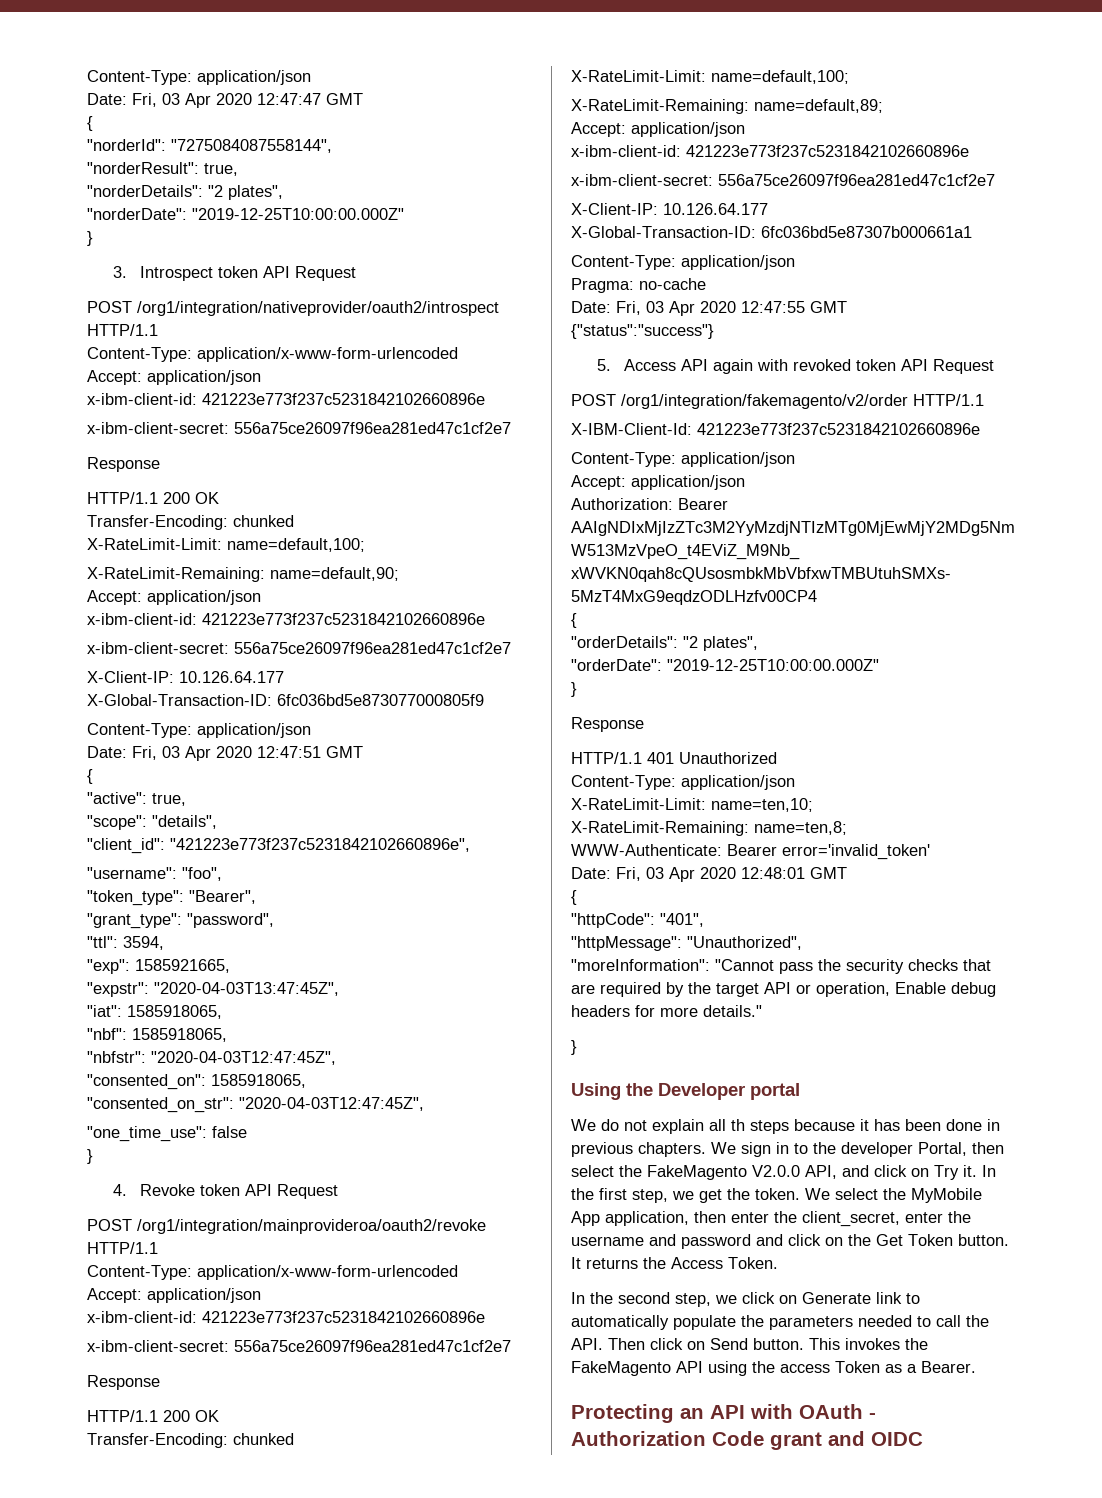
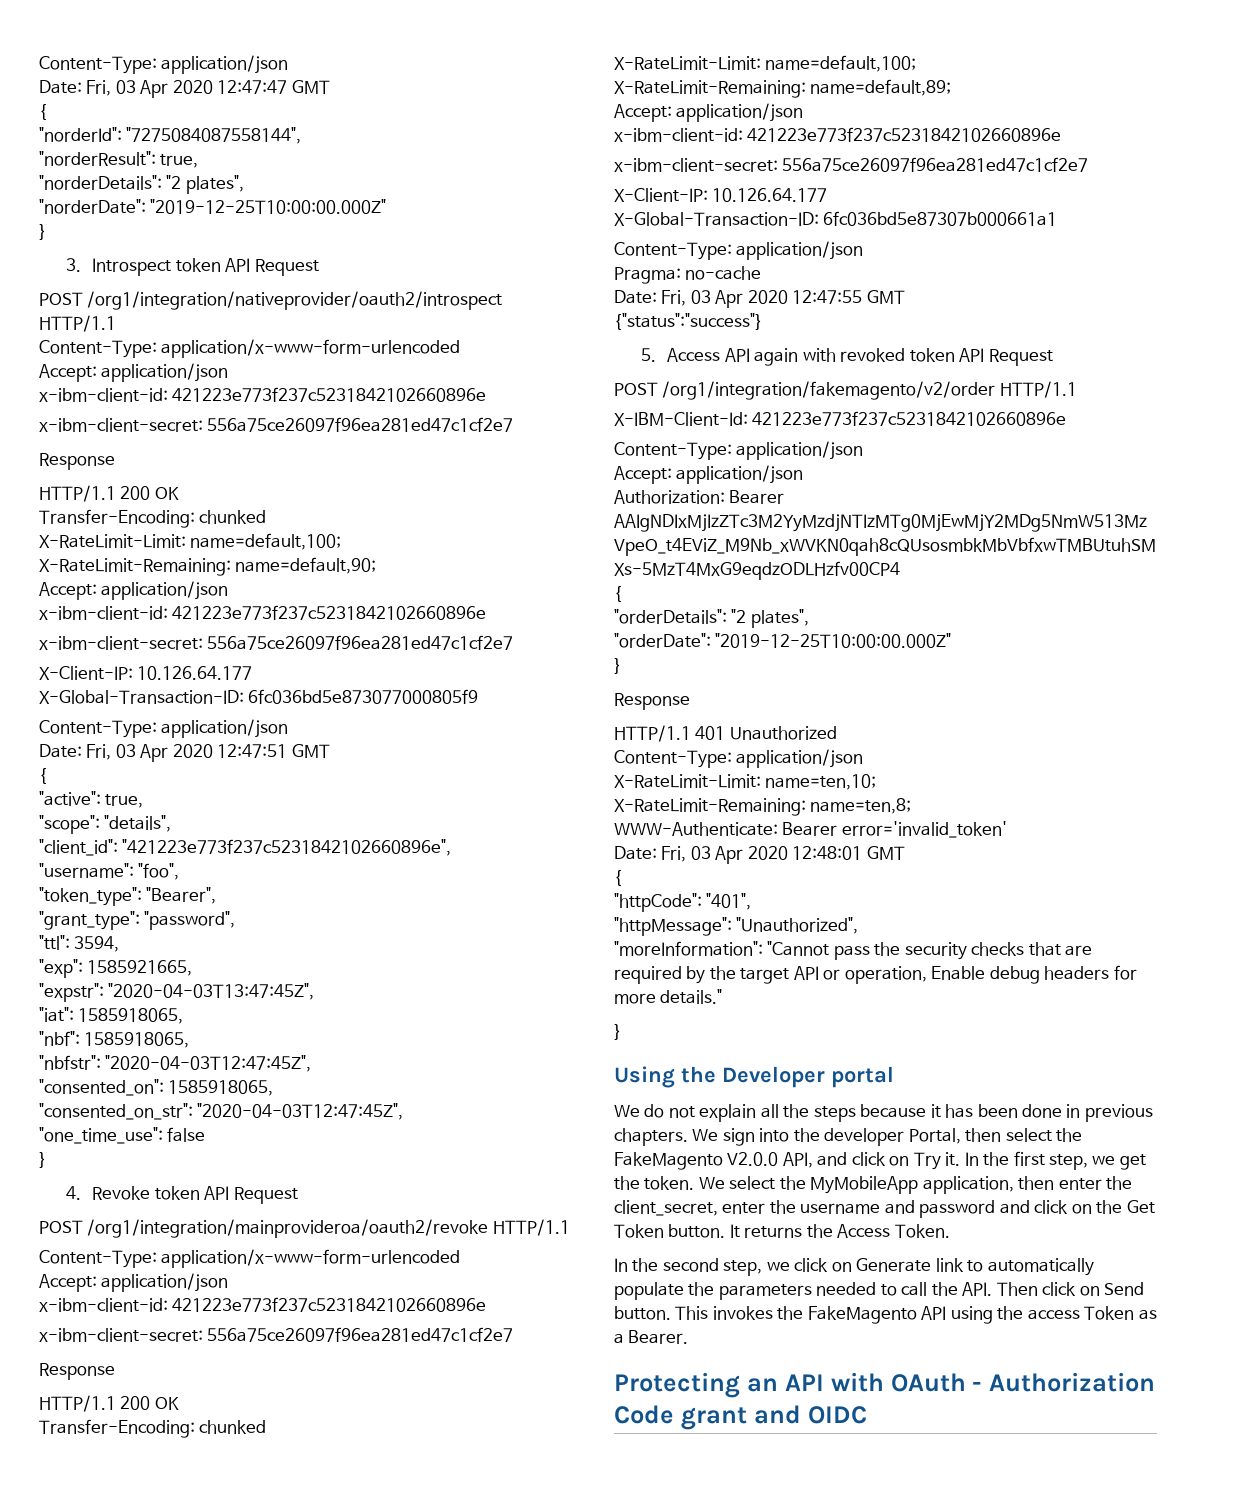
[731,1119,745,1131] th -> [783,1104,810,1118] the
[776,1142,808,1154] in to -> [759,1128,790,1142] into
[911,1188,982,1203] [571,1211,600,1226] MyMobile App -> [810,1176,919,1194] MyMobileApp

